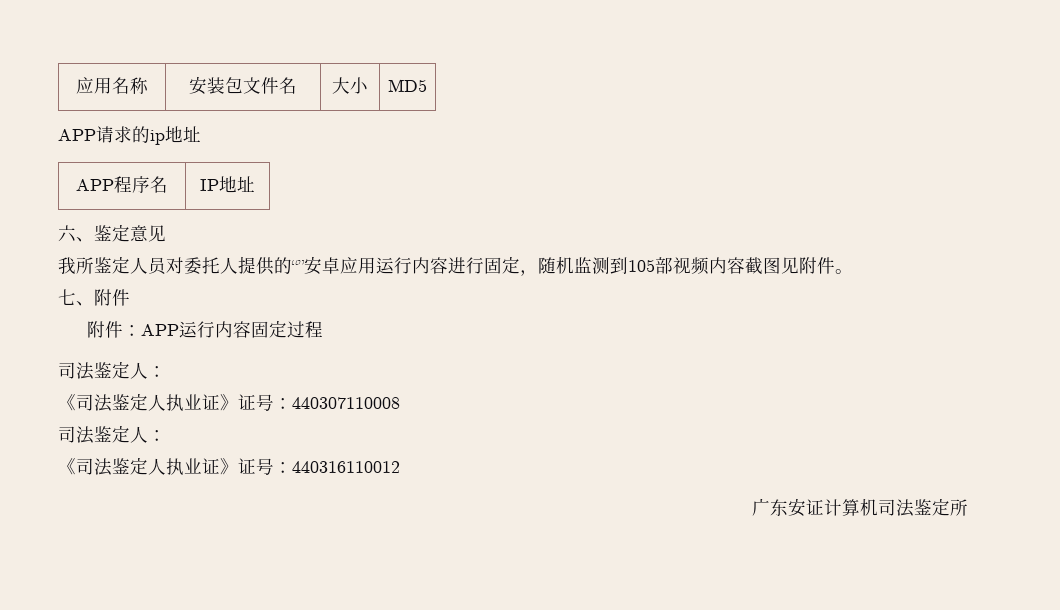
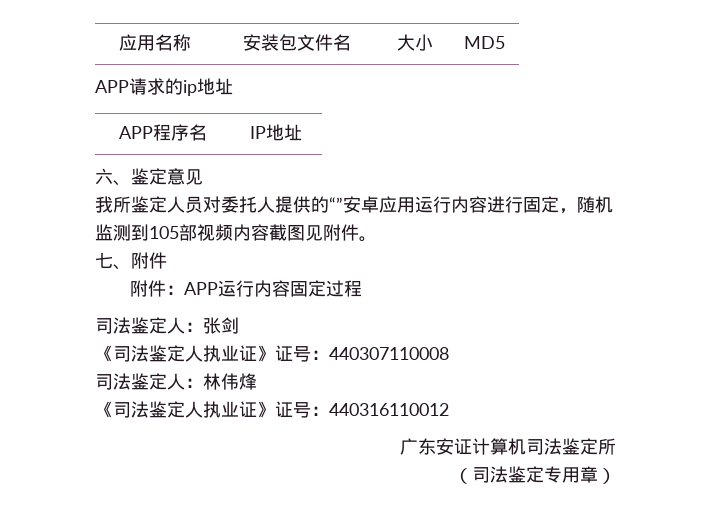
(166, 371) none -> [203,317,239,334] 张剑
(166, 435) none -> [203,373,257,390] 林伟烽
(968, 507) none -> [454,466,616,484] // （司法鉴定专用章）

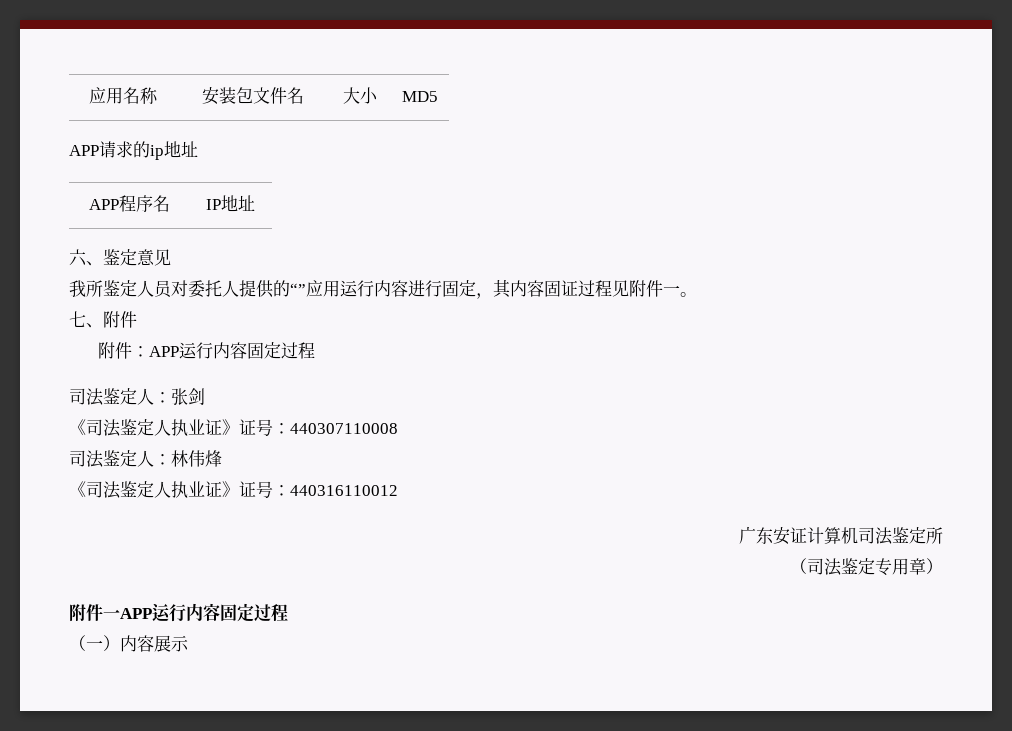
[343,196,379,213] 安卓 -> (306, 289) none
[577,196,613,213] [95,224,359,241] 随机监测到105部视频内容截图见附件 -> [493,279,680,298] 其内容固证过程见附件一
(616, 476) none -> [69,603,288,622] [69,635,189,652] // 附件一APP运行内容固定过程 // （一）内容展示

